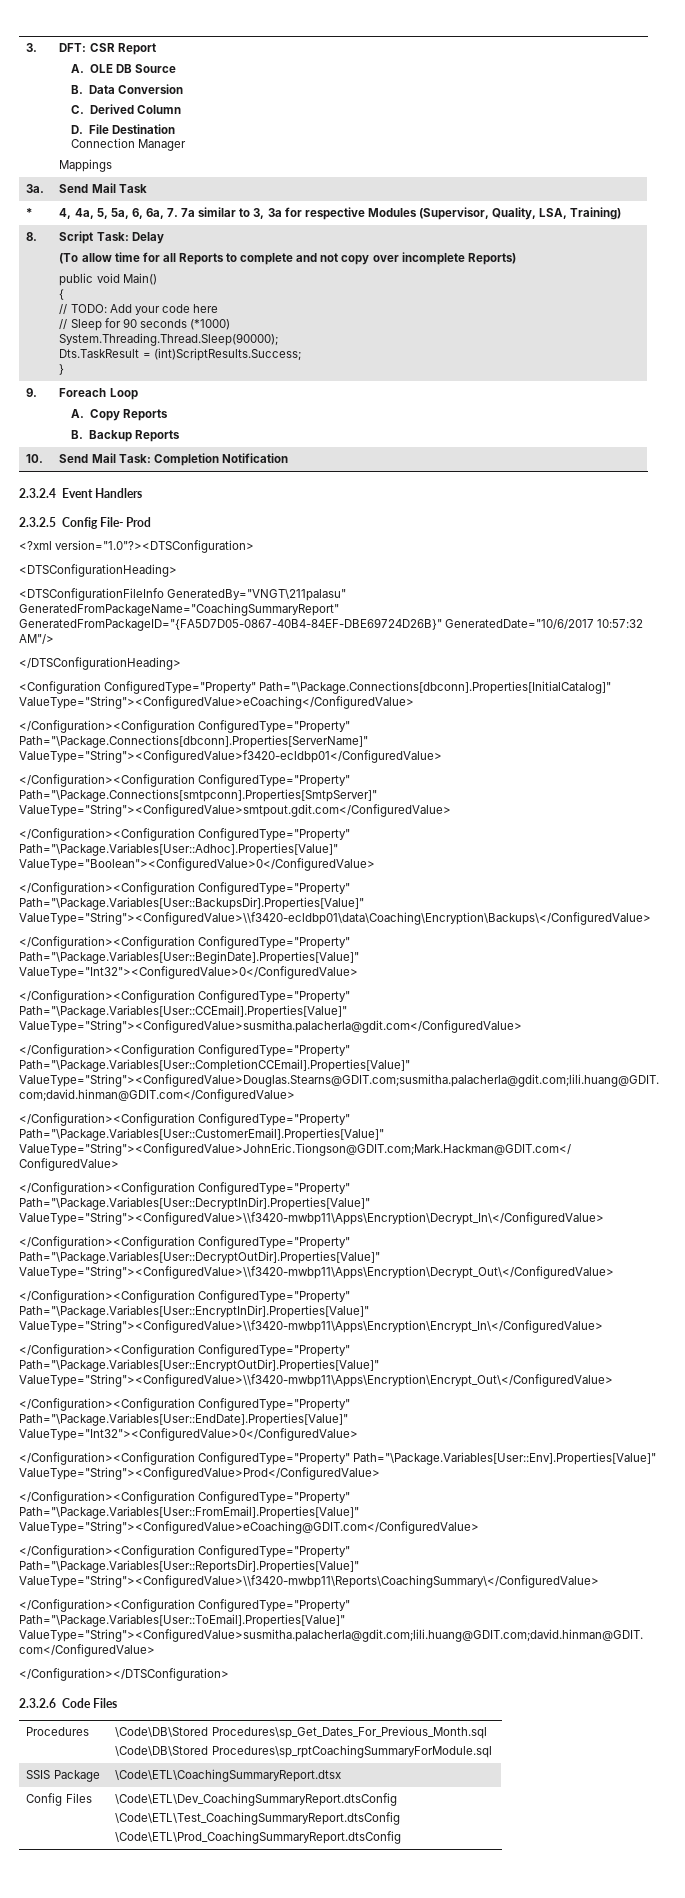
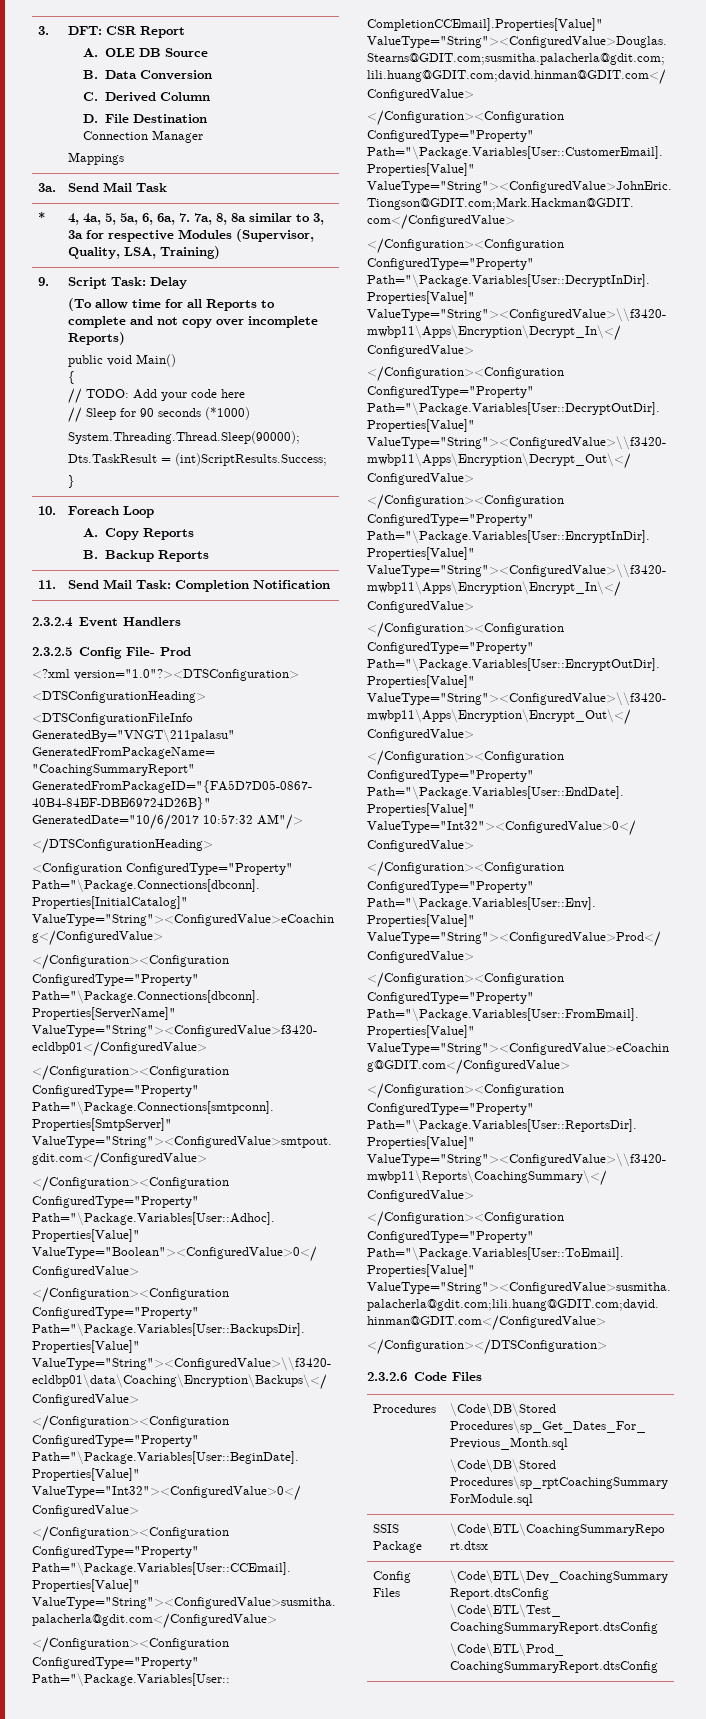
[181,208,196,217] 7a -> [193,213,246,225] 7a, 8, 8a
[26,232,38,241] 8. -> [37,277,49,286] 9.
[26,388,38,397] 9. -> [37,506,56,515] 10.
[26,454,44,463] 10. -> [37,580,56,589] 11.

